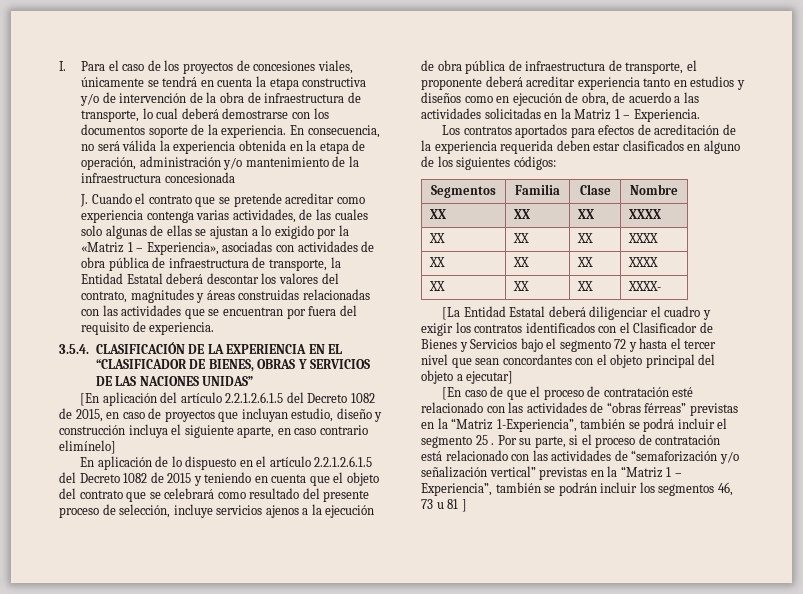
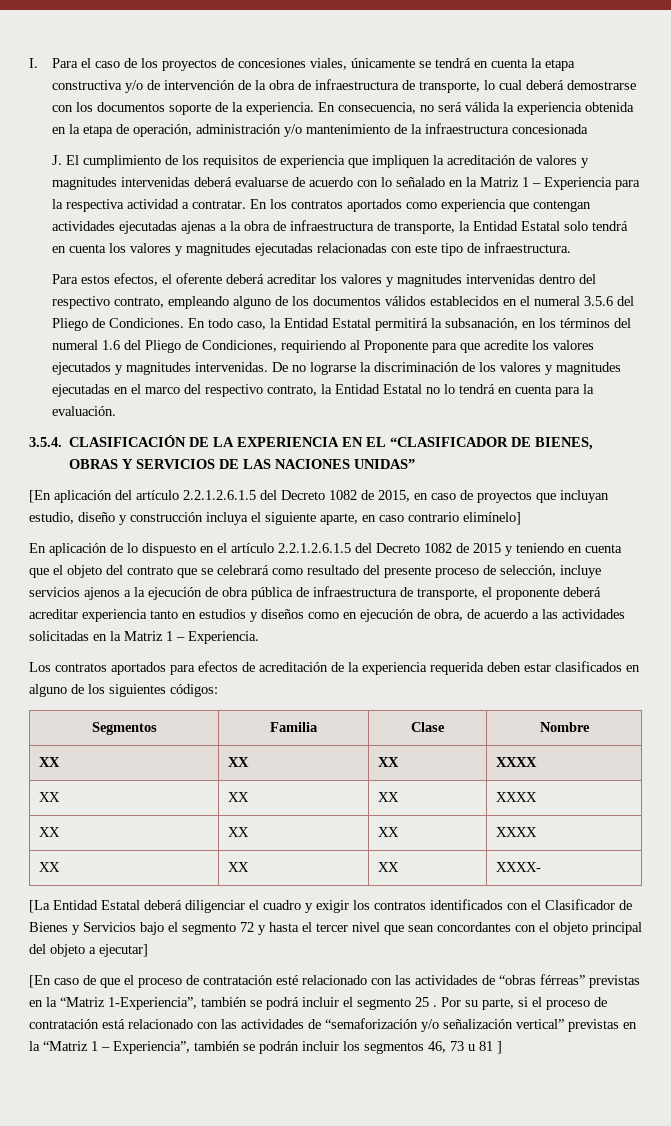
[91,193,365,207] [81,209,368,223] [81,225,349,239] [81,241,375,255] [81,257,149,271] Cuando el contrato que se pretende acreditar como experiencia contenga varias actividades, de las cuales solo algunas de ellas se ajustan a lo exigido por la «Matriz 1 – Experiencia», asociadas con actividades de obra pública -> [65,155,589,168] [51,177,640,190] [51,199,591,212] [51,221,270,234] El cumplimiento de los requisitos de experiencia que impliquen la acreditación de valores y magnitudes intervenidas deberá evaluarse de acuerdo con lo señalado en la Matriz 1 – Experiencia para la respectiva actividad a contratar. En los contratos aportados como experiencia que contengan actividades ejecutadas ajenas a la obra
[166,273,339,284] [81,289,370,303] [81,305,357,319] [81,321,215,335] deberá descontar los valores del contrato, magnitudes y áreas construidas relacionadas con las actividades que se encuentran por fuera del requisito de experiencia. -> [563,221,628,231] [51,242,571,256] [51,273,596,287] [51,296,634,309] [51,318,631,331] [51,340,594,353] [51,362,621,375] [51,384,594,397] [51,406,116,416] solo tendrá en cuenta los valores y magnitudes ejecutadas relacionadas con este tipo de infraestructura. // Para estos efectos, el oferente deberá acreditar los valores y magnitudes intervenidas dentro del respectivo contrato, empleando alguno de los documentos válidos establecidos en el numeral 3.5.6 del Pliego de Condiciones. En todo caso, la Entidad Estatal permitirá la subsanación, en los términos del numeral 1.6 del Pliego de Condiciones, requiriendo al Proponente para que acredite los valores ejecutados y magnitudes intervenidas. De no lograrse la discriminación de los valores y magnitudes ejecutadas en el marco del respectivo contrato, la Entidad Estatal no lo tendrá en cuenta para la evaluación.

